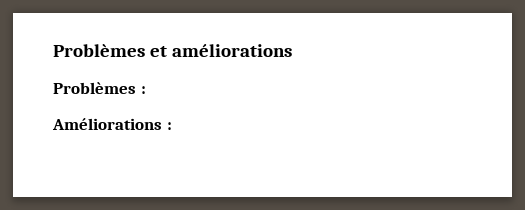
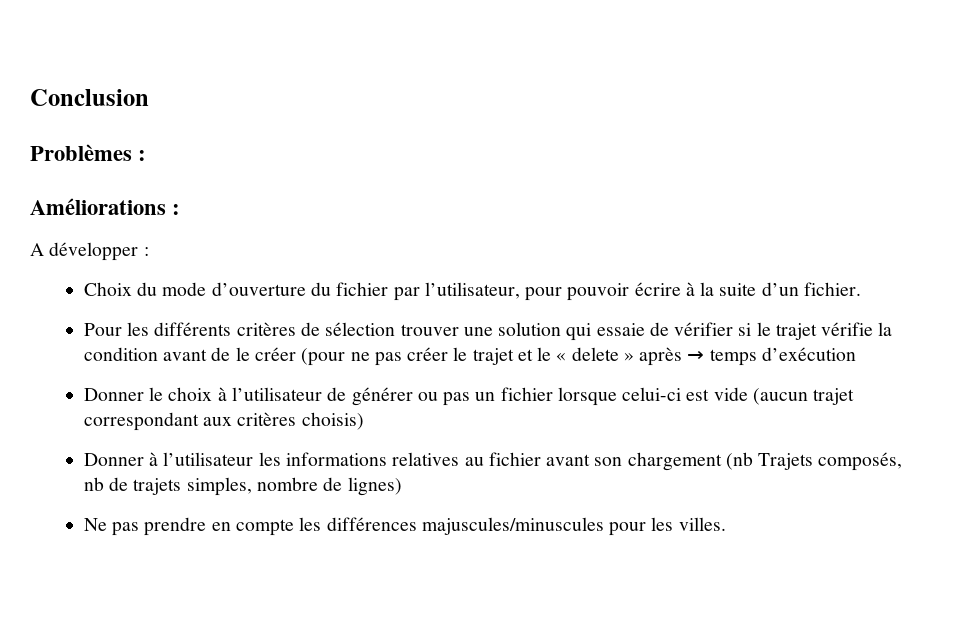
[53,44,292,57] Problèmes et améliorations -> [30,89,149,106] Conclusion
(172, 126) none -> [30,242,149,261] [83,282,861,301] [83,322,893,341] [83,347,856,366] [83,387,855,406] [83,412,364,431] [83,452,903,471] [83,477,402,496] [83,517,726,536] // A développer : // Choix du mode d’ouverture du fichier par l’utilisateur, pour pouvoir écrire à la suite d’un fichier. // Pour les différents critères de sélection trouver une solution qui essaie de vérifier si le trajet vérifie la condition avant de le créer (pour ne pas créer le trajet et le « delete » après → temps d’exécution // Donner le choix à l’utilisateur de générer ou pas un fichier lorsque celui-ci est vide (aucun trajet correspondant aux critères choisis) // Donner à l’utilisateur les informations relatives au fichier avant son chargement (nb Trajets composés, nb de trajets simples, nombre de lignes) // Ne pas prendre en compte les différences majuscules/minuscules pour les villes.

